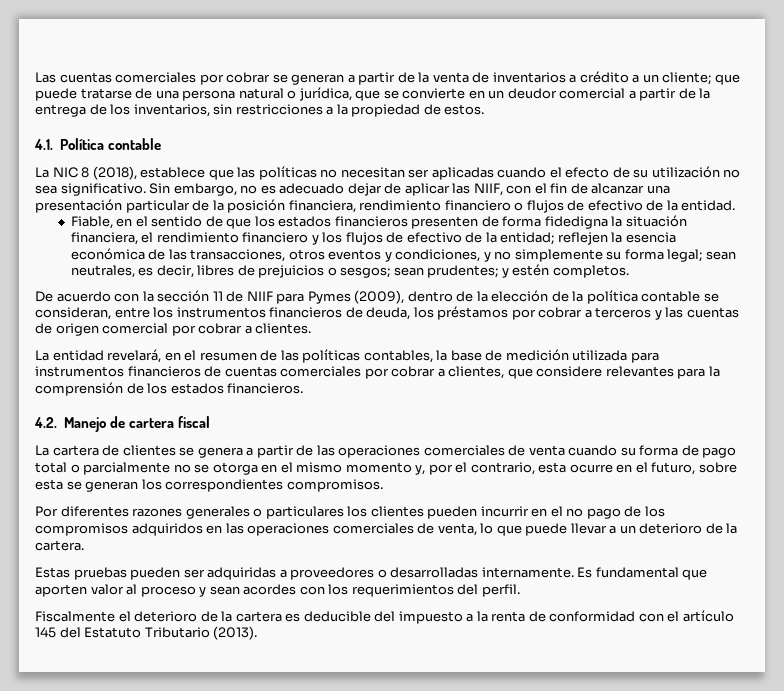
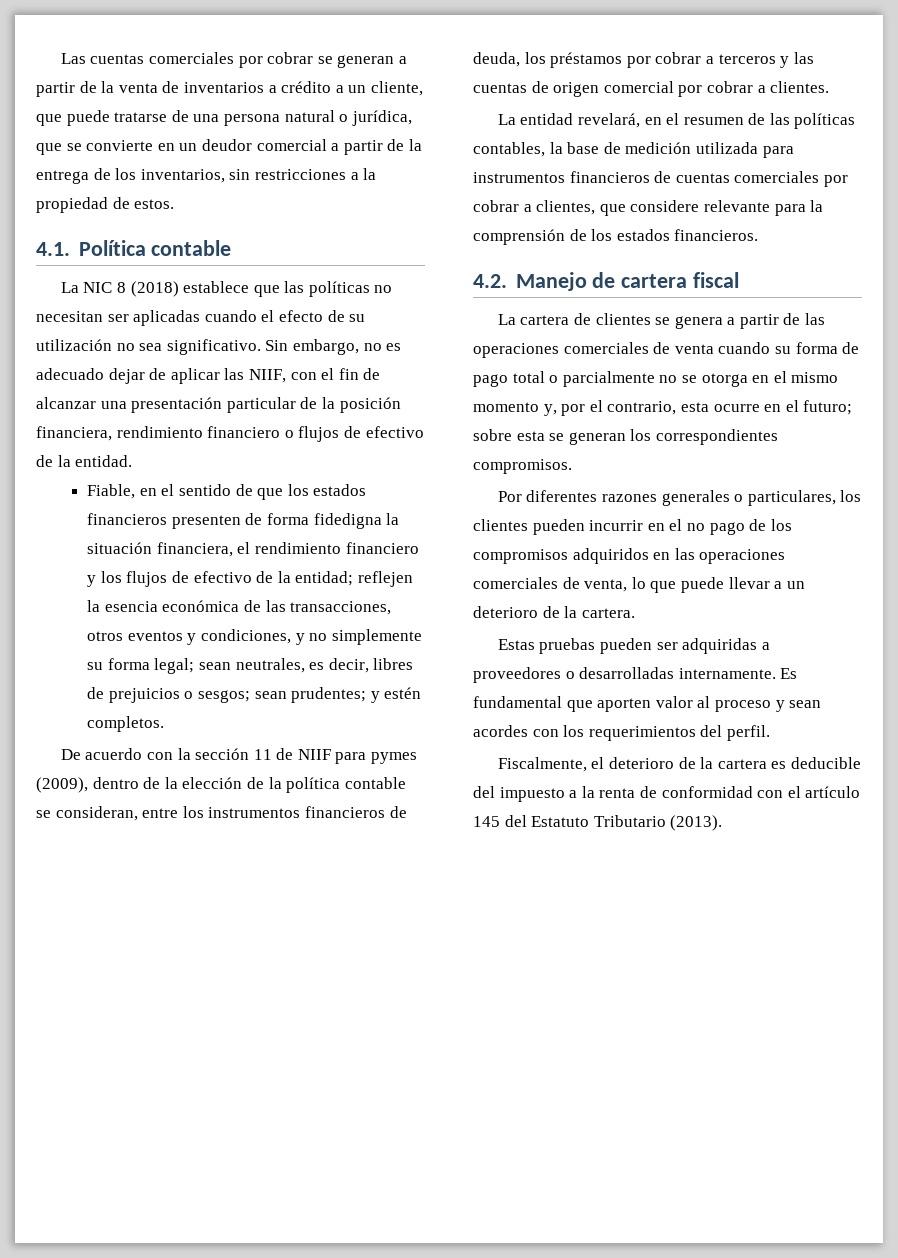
[662,72,712,85] cliente; -> [370,81,423,96] cliente,
[92,166,137,180] (2018), -> [130,281,179,297] (2018)
[307,291,351,304] Pymes -> [371,752,418,764] pymes
[605,366,674,377] relevantes -> [703,200,770,212] relevante
[651,462,696,475] futuro, -> [803,400,853,415] futuro;
[265,506,344,519] particulares -> [747,490,836,506] particulares,
[35,611,115,622] Fiscalmente -> [497,757,587,772] Fiscalmente,

